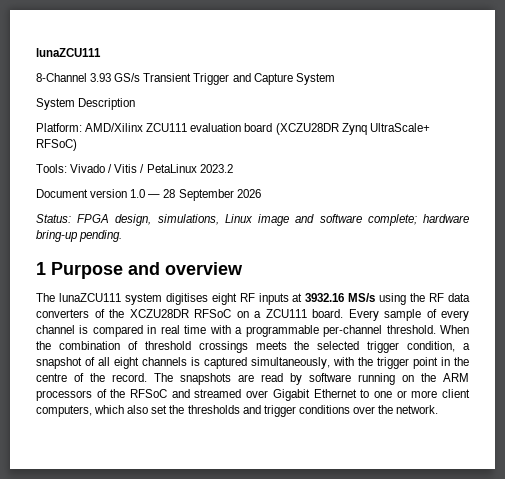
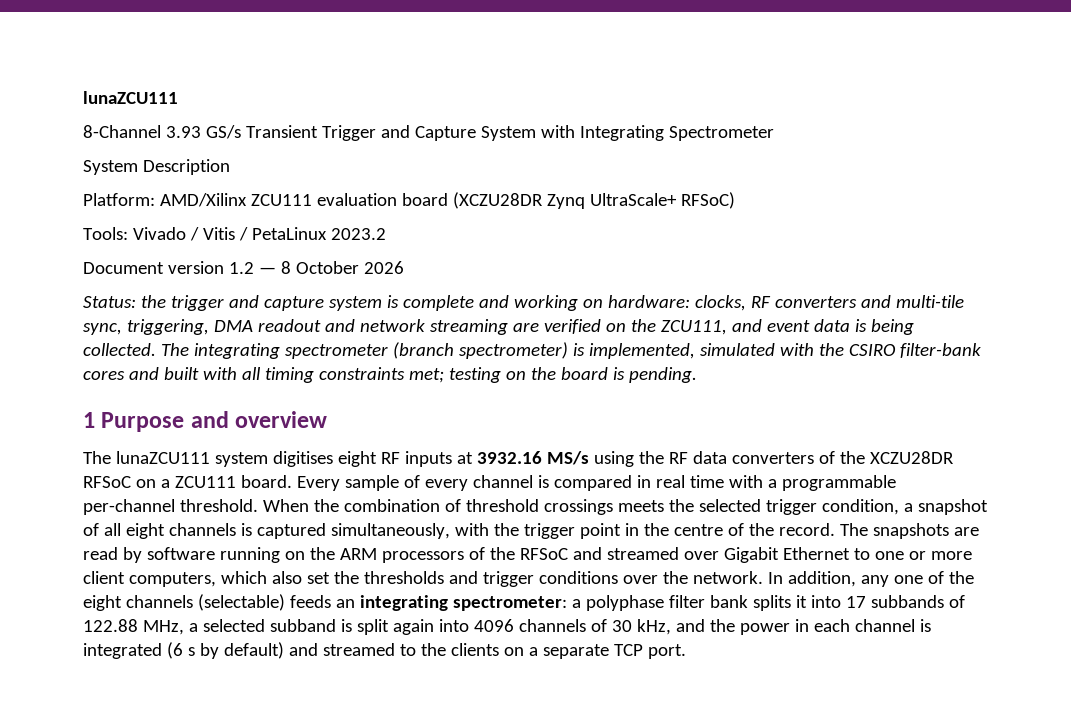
(335, 79) none -> [540,125,774,141] with Integrating Spectrometer
[130,189,261,201] [36,214,469,226] [36,230,78,242] 1.0 — 28 September 2026 // Status: FPGA design, simulations, Linux image and software complete; hardware bring-up -> [228,261,404,274] [83,295,964,311] [83,319,914,335] [83,342,981,359] [83,367,625,383] 1.2 — 8 October 2026 // Status: the trigger and capture system is complete and working on hardware: clocks, RF converters and multi-tile sync, triggering, DMA readout and network streaming are verified on the ZCU111, and event data is being collected. The integrating spectrometer (branch spectrometer) is implemented, simulated with the CSIRO filter-bank cores and built with all timing constraints met; testing on the board is
(439, 409) none -> [767,571,974,587] [83,594,965,611] [83,619,931,635] [83,642,686,659] In addition, any one of the eight channels (selectable) feeds an integrating spectrometer: a polyphase filter bank splits it into 17 subbands of 122.88 MHz, a selected subband is split again into 4096 channels of 30 kHz, and the power in each channel is integrated (6 s by default) and streamed to the clients on a separate TCP port.

